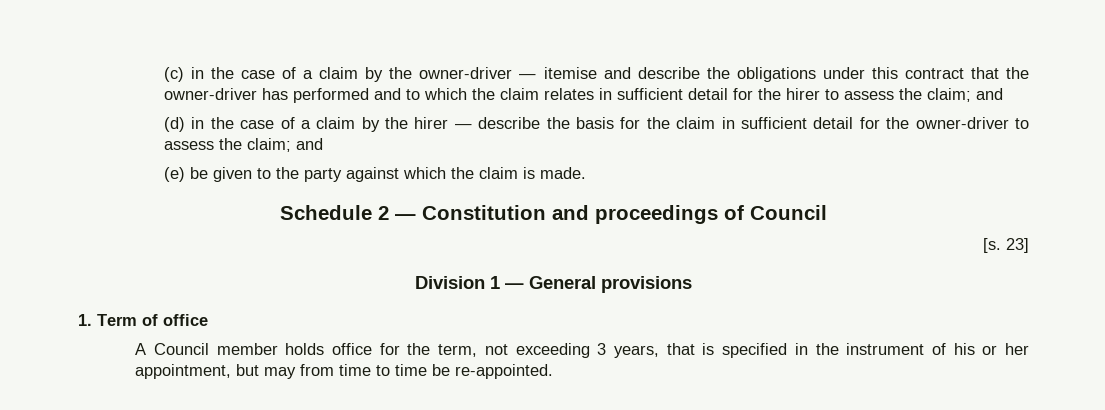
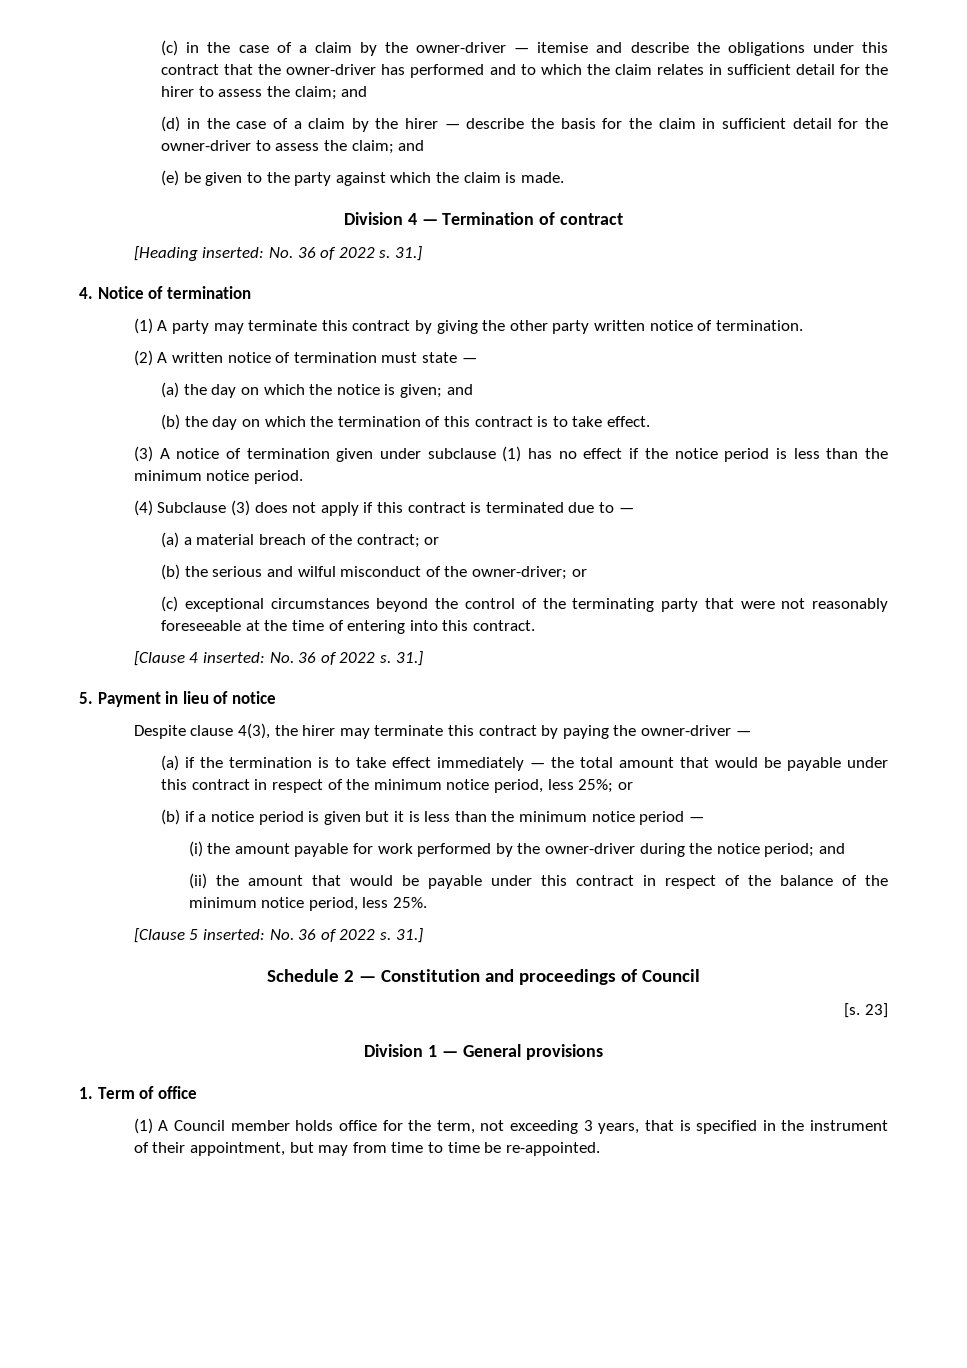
(586, 173) none -> [343,212,624,225] [133,246,422,261] [79,286,251,299] [133,318,803,334] [133,350,477,366] [161,382,473,398] [161,414,650,430] [133,446,888,462] [133,470,304,484] [133,500,634,516] [161,532,440,548] [161,564,587,580] [161,596,888,612] [161,620,535,634] [133,651,423,666] [79,691,276,707] [133,723,751,739] [161,755,888,771] [161,779,633,793] [161,809,704,825] [188,841,845,857] [188,873,888,889] [188,897,428,911] [133,928,423,943] // Division 4 — Termination of contract // [Heading inserted: No. 36 of 2022 s. 31.] // 4. Notice of termination // (1) A party may terminate this contract by giving the other party written notice of termination. // (2) A written notice of termination must state — // (a) the day on which the notice is given; and // (b) the day on which the termination of this contract is to take effect. // (3) A notice of termination given under subclause (1) has no effect if the notice period is less than the minimum notice period. // (4) Subclause (3) does not apply if this contract is terminated due to — // (a) a material breach of the contract; or // (b) the serious and wilful misconduct of the owner-driver; or // (c) exceptional circumstances beyond the control of the terminating party that were not reasonably foreseeable at the time of entering into this contract. // [Clause 4 inserted: No. 36 of 2022 s. 31.] // 5. Payment in lieu of notice // Despite clause 4(3), the hirer may terminate this contract by paying the owner-driver — // (a) if the termination is to take effect immediately — the total amount that would be payable under this contract in respect of the minimum notice period, less 25%; or // (b) if a notice period is given but it is less than the minimum notice period — // (i) the amount payable for work performed by the owner-driver during the notice period; and // (ii) the amount that would be payable under this contract in respect of the balance of the minimum notice period, less 25%. // [Clause 5 inserted: No. 36 of 2022 s. 31.]
(208, 320) none -> [133,1118,153,1134] (1)
[953,343,1029,355] his or her -> [152,1142,186,1153] their

